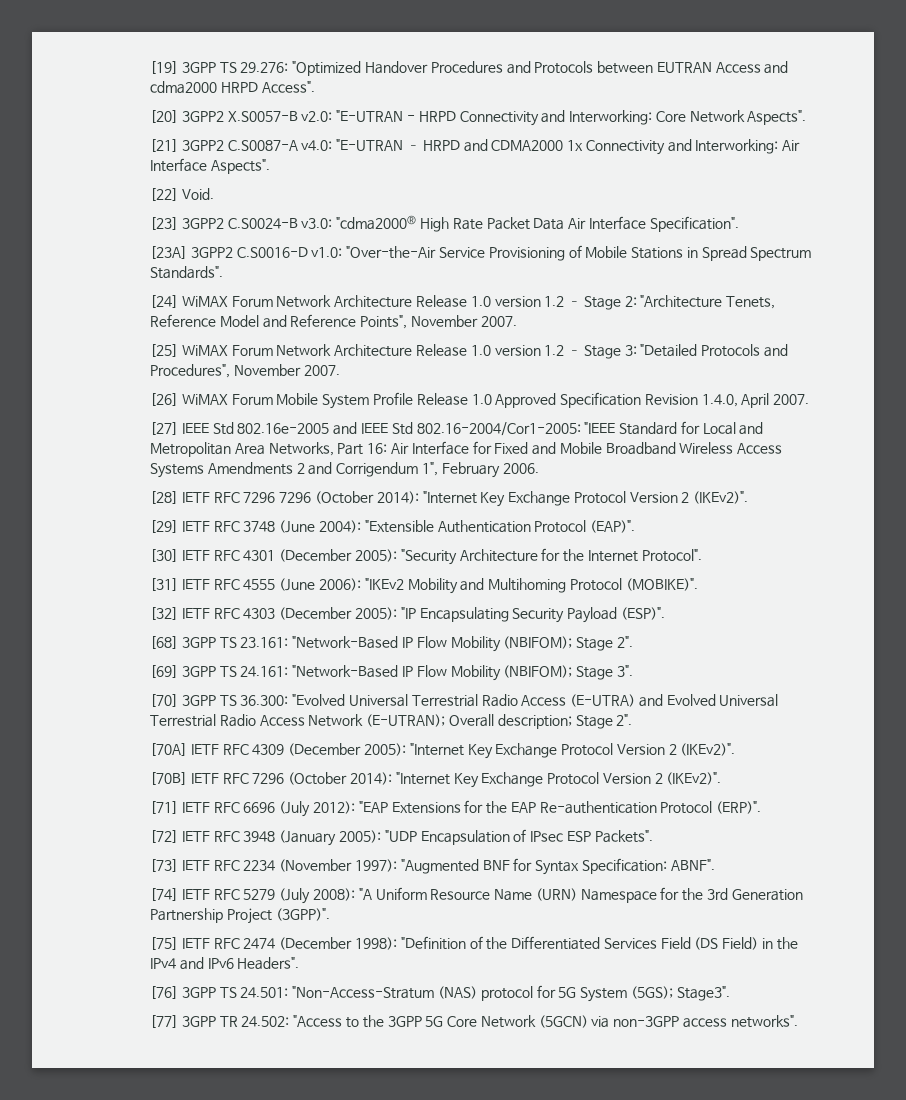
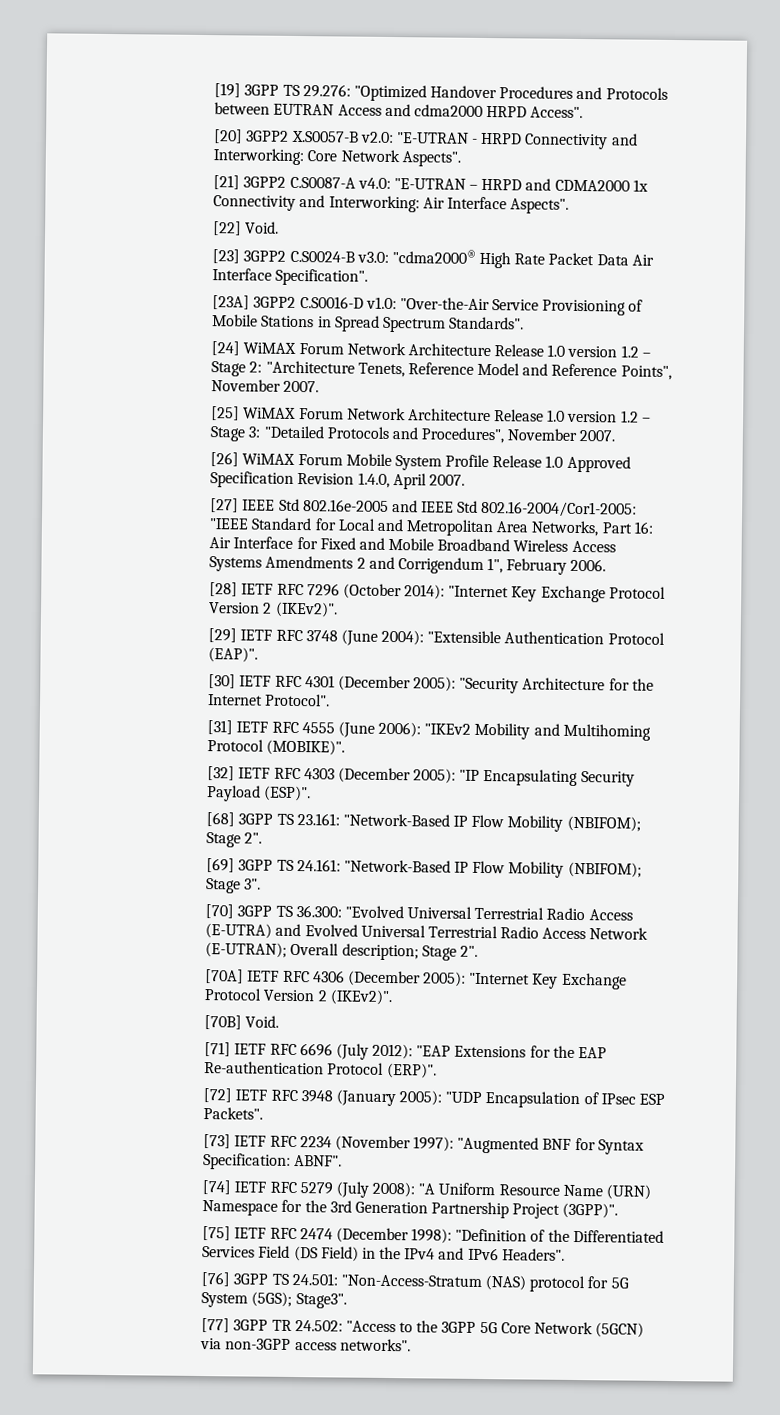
[279,492,312,503] 7296 -> (340, 590) none
[252,744,285,755] 4309 -> [312,970,345,983] 4306
[190,772,722,788] IETF RFC 7296 (October 2014): "Internet Key Exchange Protocol Version 2 (IKEv2)". -> [245,1015,280,1028] Void.

